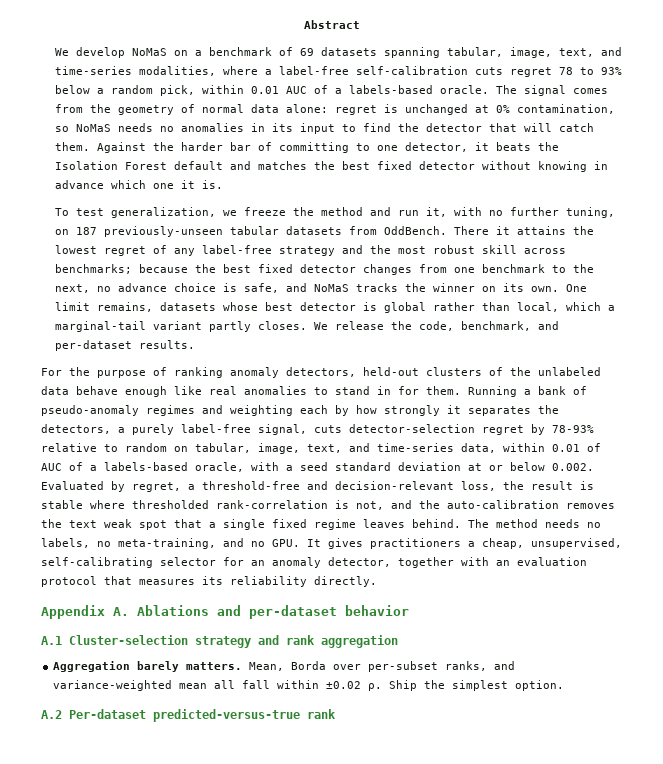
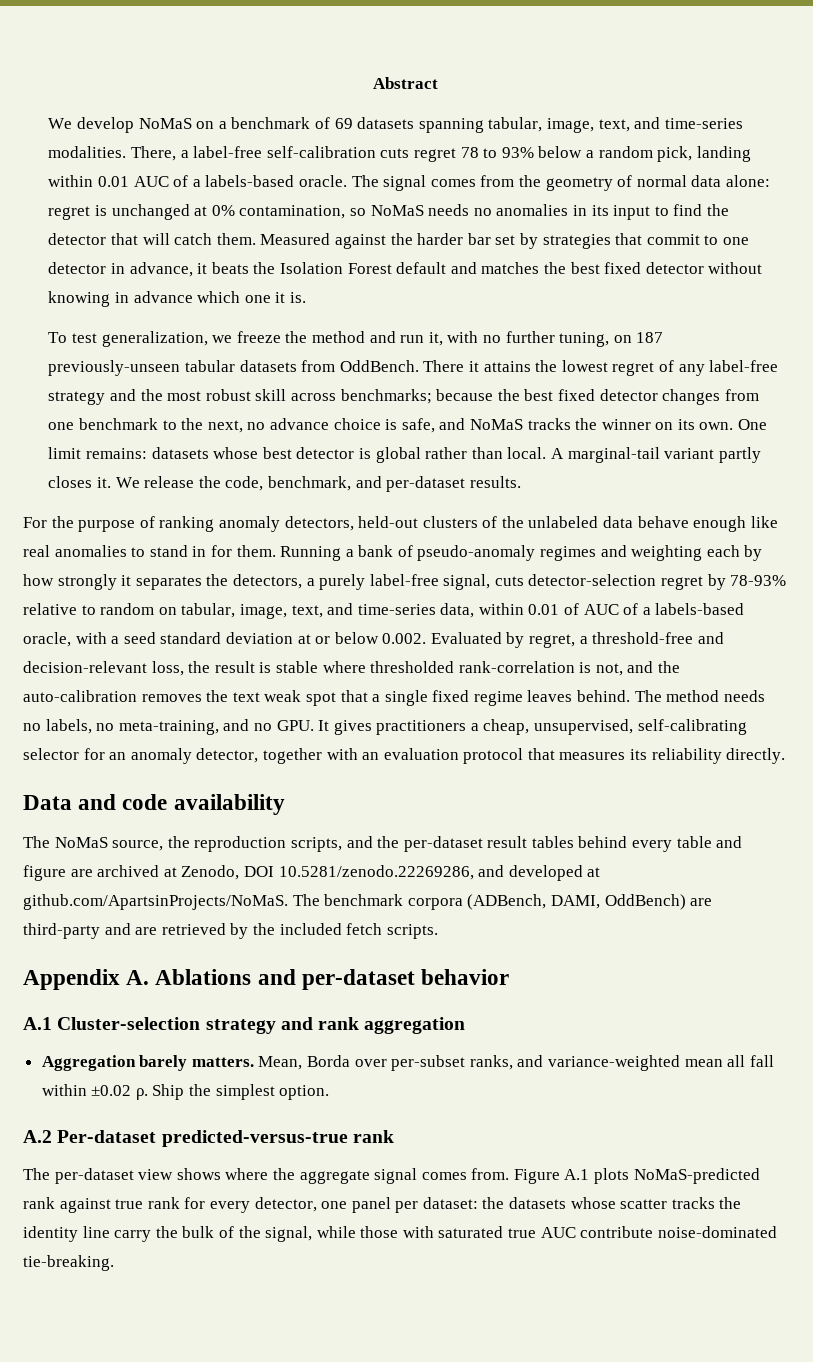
[138,66,258,76] modalities, where -> [48,146,177,161] modalities. There,
(195, 90) none -> [696,146,751,162] landing
[96,142,146,153] Against -> [260,233,386,249] Measured against
[257,142,468,153] of committing to one detector, -> [495,233,749,249] [48,262,193,277] set by strategies that commit to one detector in advance,
[96,302,153,312] remains, -> [86,448,148,459] remains:
[516,302,615,312] local, which a -> [507,447,564,459] local. A
[257,321,307,330] closes. -> [48,476,112,488] closes it.
(377, 581) none -> [23,794,285,815] [23,836,743,852] [23,865,601,881] [23,894,713,910] [23,923,438,939] // Data and code availability // The NoMaS source, the reproduction scripts, and the per-dataset result tables behind every table and figure are archived at Zenodo, DOI 10.5281/zenodo.22269286, and developed at github.com/ApartsinProjects/NoMaS. The benchmark corpora (ADBench, DAMI, OddBench) are third-party and are retrieved by the included fetch scripts.
(336, 714) none -> [23,1168,760,1184] [23,1197,742,1213] [23,1226,777,1242] [23,1255,114,1271] // The per-dataset view shows where the aggregate signal comes from. Figure A.1 plots NoMaS-predicted rank against true rank for every detector, one panel per dataset: the datasets whose scatter tracks the identity line carry the bulk of the signal, while those with saturated true AUC contribute noise-dominated tie-breaking.

